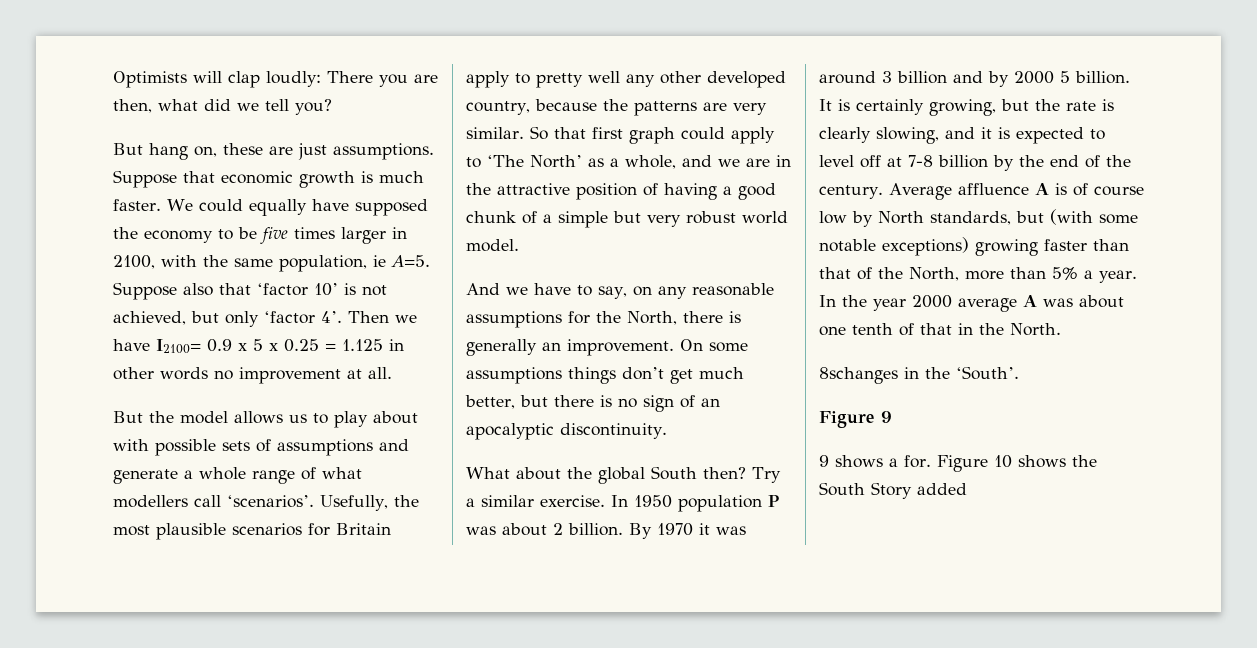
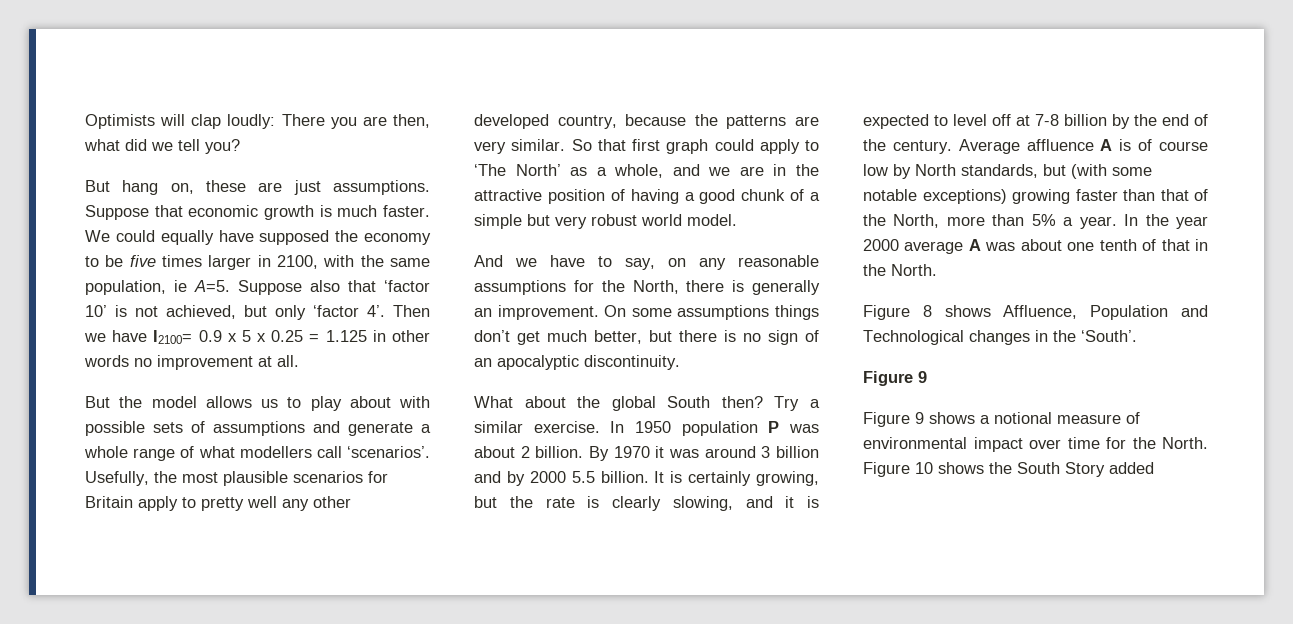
[1060,71,1070,83] 5 -> [571,471,595,483] 5.5
[819,367,898,384] 8schanges -> [863,305,1208,320] [863,330,1030,345] Figure 8 shows Affluence, Population and Technological changes
(892, 417) none -> [863,412,910,427] Figure
[904,455,931,468] for. -> [994,412,1140,424] [863,437,1208,452] notional measure of environmental impact over time for the North.

